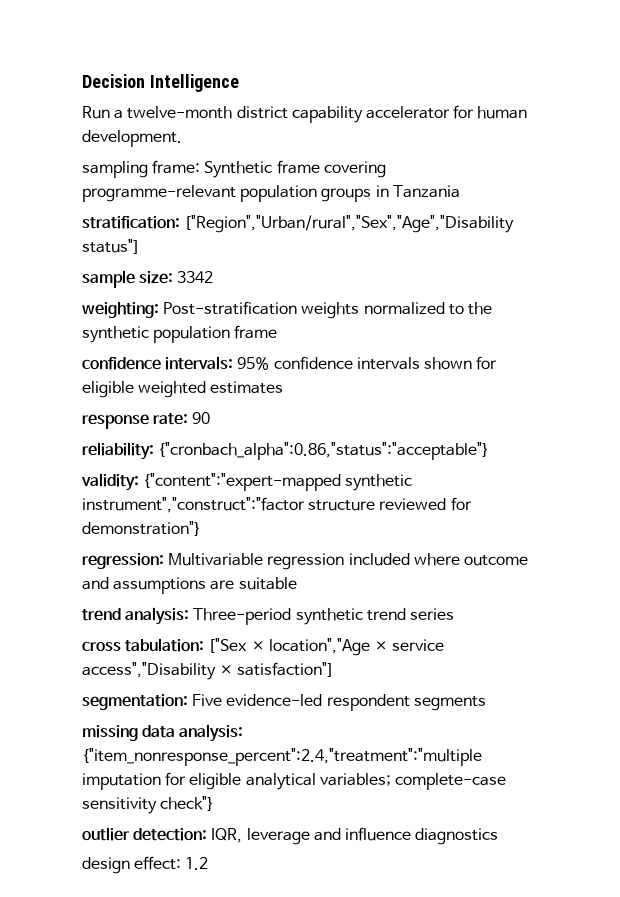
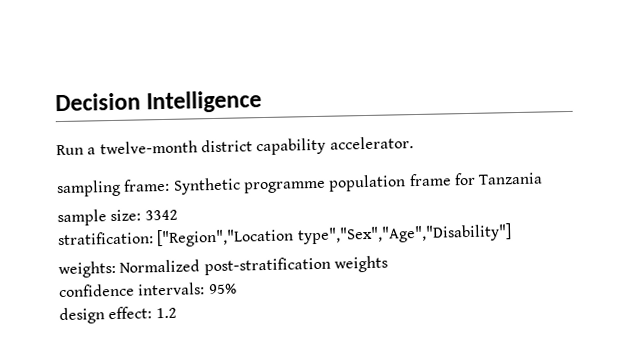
[365,105,528,119] [82,130,182,147] accelerator for human development. -> [329,136,414,150] accelerator.
[276,160,386,178] [82,185,460,202] [82,215,515,233] [82,239,140,254] [82,270,214,288] [82,301,492,319] [82,325,278,343] [82,356,498,370] [82,381,284,398] [82,412,211,429] [82,442,490,460] [81,473,413,491] [82,497,472,513] [82,521,201,536] [82,553,528,570] [82,577,297,594] [82,607,454,625] [82,638,445,656] [82,662,335,680] [82,694,486,711] [82,724,244,742] [82,748,482,766] [82,772,506,790] [82,796,215,814] [82,827,499,845] frame covering programme-relevant population groups in Tanzania // stratification: ["Region","Urban/rural","Sex","Age","Disability status"] // sample size: 3342 // weighting: Post-stratification weights normalized to the synthetic population frame // confidence intervals: 95% confidence intervals shown for eligible weighted estimates // response rate: 90 // reliability: {"cronbach_alpha":0.86,"status":"acceptable"} // validity: {"content":"expert-mapped synthetic instrument","construct":"factor structure reviewed for demonstration"} // regression: Multivariable regression included where outcome and assumptions are suitable // trend analysis: Three-period synthetic trend series // cross tabulation: ["Sex × location","Age × service access","Disability × satisfaction"] // segmentation: Five evidence-led respondent segments // missing data analysis: {"item_nonresponse_percent":2.4,"treatment":"multiple imputation for eligible analytical variables; complete-case sensitivity check"} // outlier detection: IQR, leverage and influence diagnostics -> [243,172,544,194] [57,209,178,227] [57,223,512,248] [58,255,388,279] [59,282,237,298] programme population frame for Tanzania // sample size: 3342 // stratification: ["Region","Location type","Sex","Age","Disability"] // weights: Normalized post-stratification weights // confidence intervals: 95%

